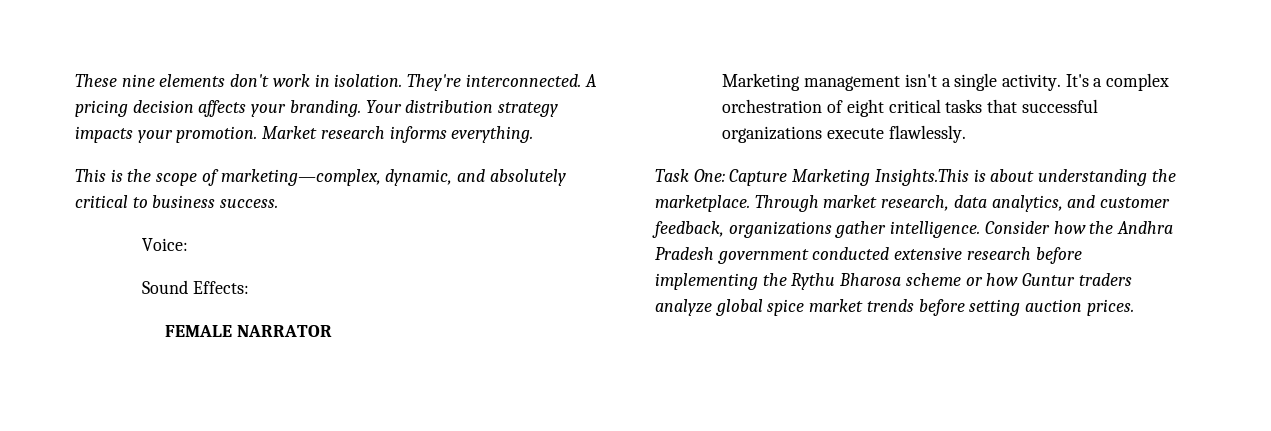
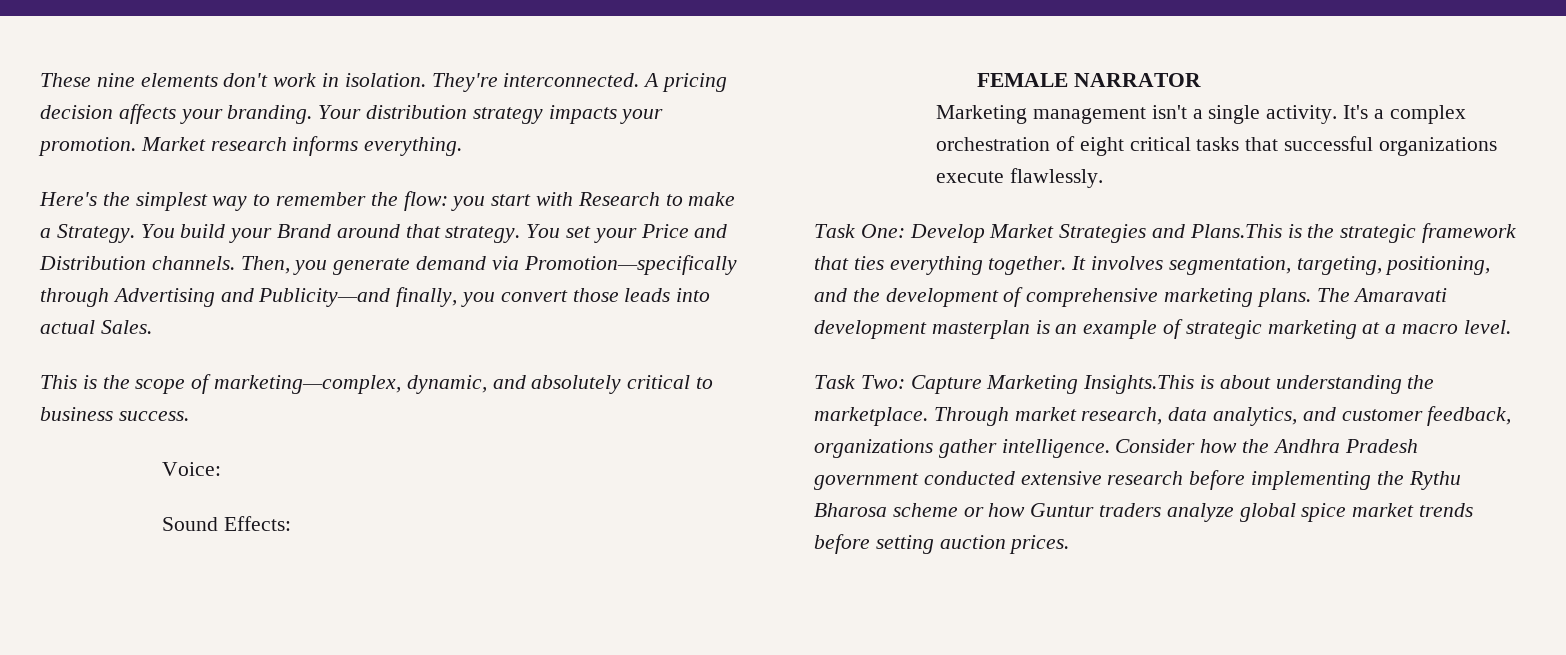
(534, 134) none -> [39,191,736,211] [40,224,728,243] [39,255,737,275] [40,287,711,307] [40,320,152,334] // Here's the simplest way to remember the flow: you start with Research to make a Strategy. You build your Brand around that strategy. You set your Price and Distribution channels. Then, you generate demand via Promotion—specifically through Advertising and Publicity—and finally, you convert those leads into actual Sales.
(725, 175) none -> [909,223,1517,243] [814,256,1491,275] [814,287,1448,307] [814,319,1511,339] [814,375,905,389] Develop Market Strategies and Plans.This is the strategic framework that ties everything together. It involves segmentation, targeting, positioning, and the development of comprehensive marketing plans. The Amaravati development masterplan is an example of strategic marketing at a macro level. // Task Two:

